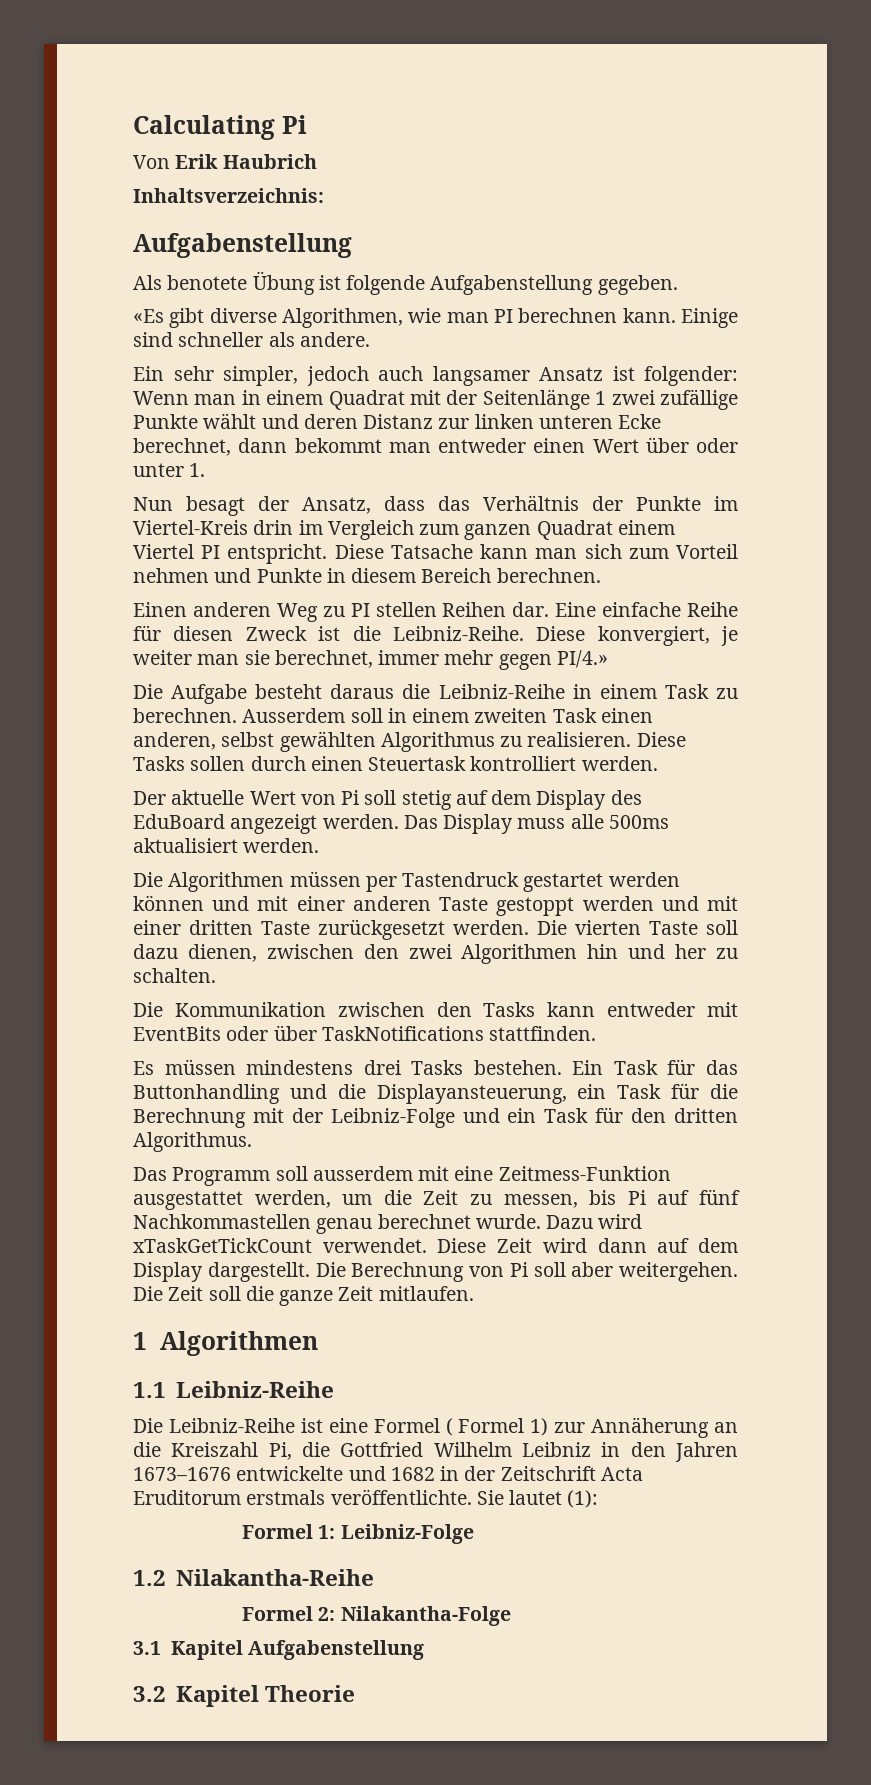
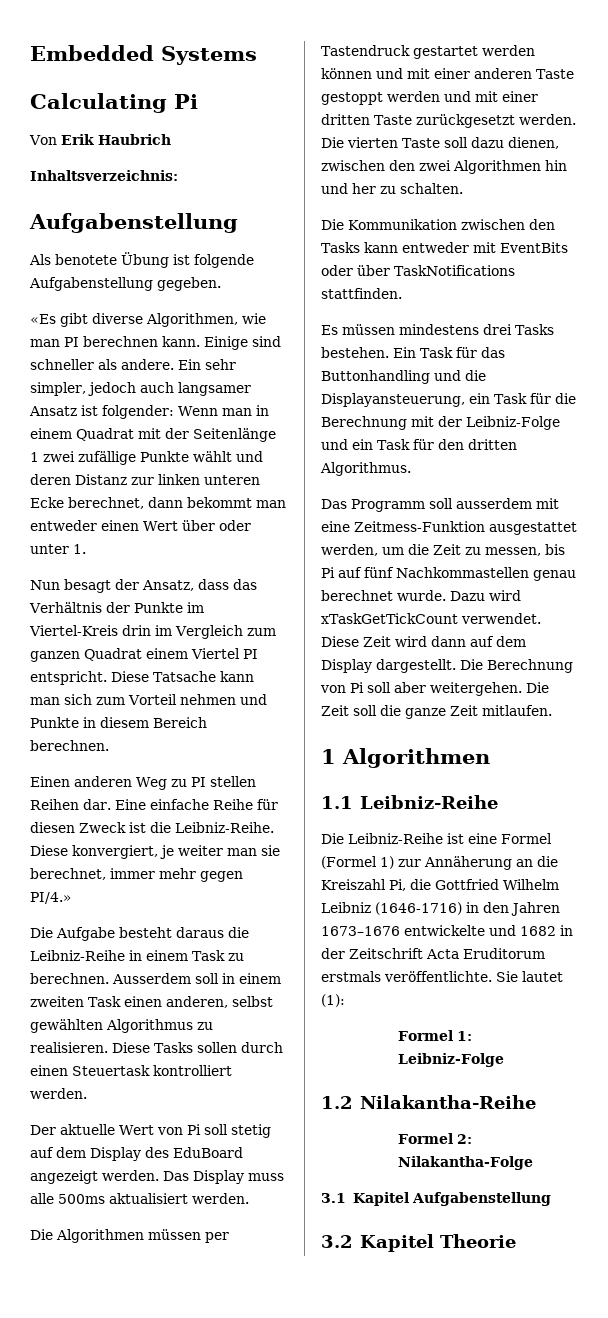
(133, 127) none -> [30,45,257,65] Embedded Systems //
(370, 339) // -> (174, 364) none
[445,1418,525,1436] ( Formel -> [321,856,377,869] (Formel
(591, 1449) none -> [375,902,462,915] (1646-1716)

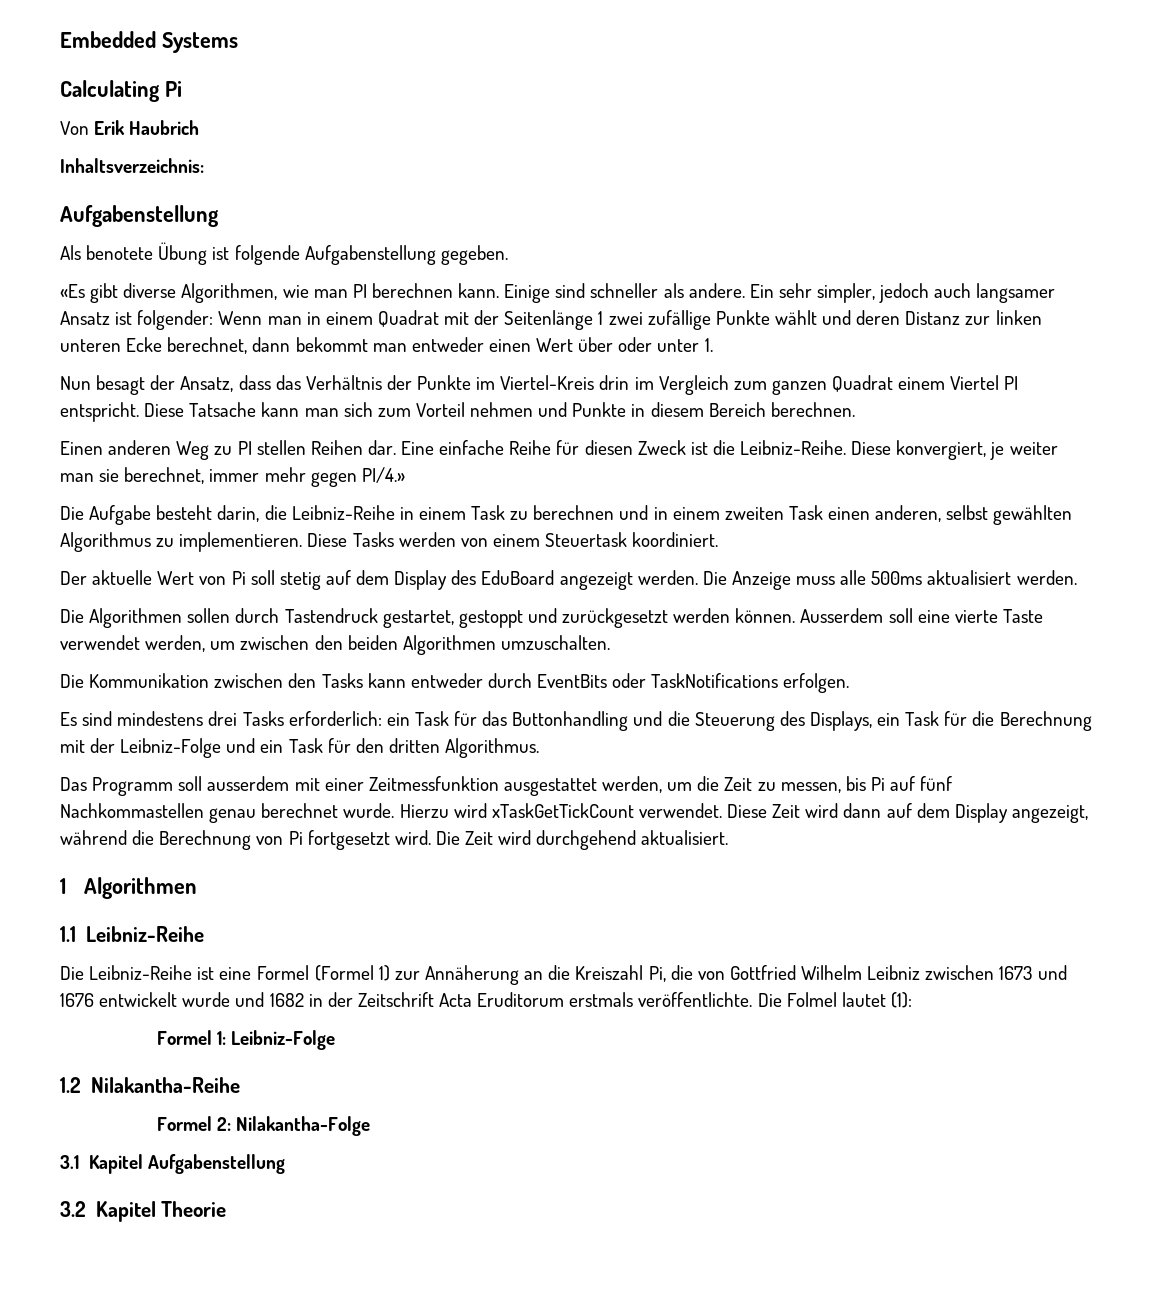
[176,927,224,938] daraus -> [217,505,260,522] darin,
[30,973,219,984] berechnen. Ausserdem soll -> [533,505,649,520] berechnen und
[30,1042,108,1053] realisieren. -> [179,532,303,552] implementieren.
[196,1042,283,1053] [30,1065,232,1076] [30,1088,87,1099] sollen durch einen Steuertask kontrolliert werden. -> [398,532,719,547] werden von einem Steuertask koordiniert.
[163,1170,244,1184] Das Display -> [702,571,791,590] Die Anzeige
[148,1229,229,1243] [321,45,535,59] [321,68,574,79] [321,91,538,105] [321,114,576,128] [321,137,559,149] [321,160,567,174] [321,183,463,194] müssen per Tastendruck gestartet werden können und mit einer anderen Taste gestoppt werden und mit einer dritten Taste zurückgesetzt werden. Die vierten Taste soll dazu dienen, zwischen den zwei Algorithmen hin und her zu schalten. -> [187,608,1043,628] [60,635,610,655] sollen durch Tastendruck gestartet, gestoppt und zurückgesetzt werden können. Ausserdem soll eine vierte Taste verwendet werden, um zwischen den beiden Algorithmen umzuschalten.
[472,242,496,253] mit -> [487,673,532,688] durch
[357,265,515,276] [321,288,402,299] über TaskNotifications stattfinden. -> [651,673,850,693] TaskNotifications erfolgen.
[342,324,395,335] müssen -> [82,711,113,726] sind
[321,347,416,358] bestehen. Ein -> [288,711,410,726] erforderlich: ein
[321,393,465,407] Displayansteuerung, -> [694,711,872,731] Steuerung des Displays,
[321,521,485,532] eine Zeitmess-Funktion -> [324,776,499,791] einer Zeitmessfunktion
[450,591,485,601] Dazu -> [399,804,449,818] Hierzu
[376,659,573,673] [320,682,549,696] [321,705,552,719] dargestellt. Die Berechnung von Pi soll aber weitergehen. Die Zeit soll die ganze Zeit mitlaufen. -> [1011,805,1088,823] [60,830,729,850] angezeigt, während die Berechnung von Pi fortgesetzt wird. Die Zeit wird durchgehend aktualisiert.
(431, 884) none -> [697,971,725,980] von
[375,902,560,916] [321,925,485,936] (1646-1716) in den Jahren 1673–1676 entwickelte -> [925,965,1067,980] [60,992,231,1007] zwischen 1673 und 1676 entwickelt wurde
[496,971,518,982] Sie -> [757,992,837,1007] Die Folmel

